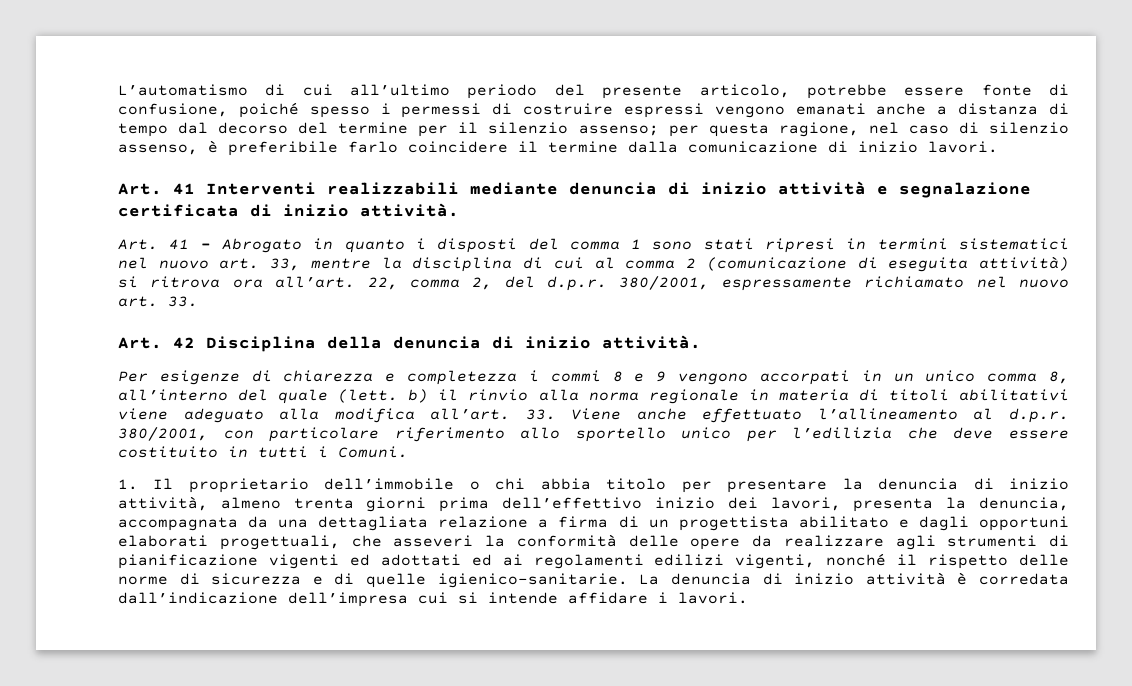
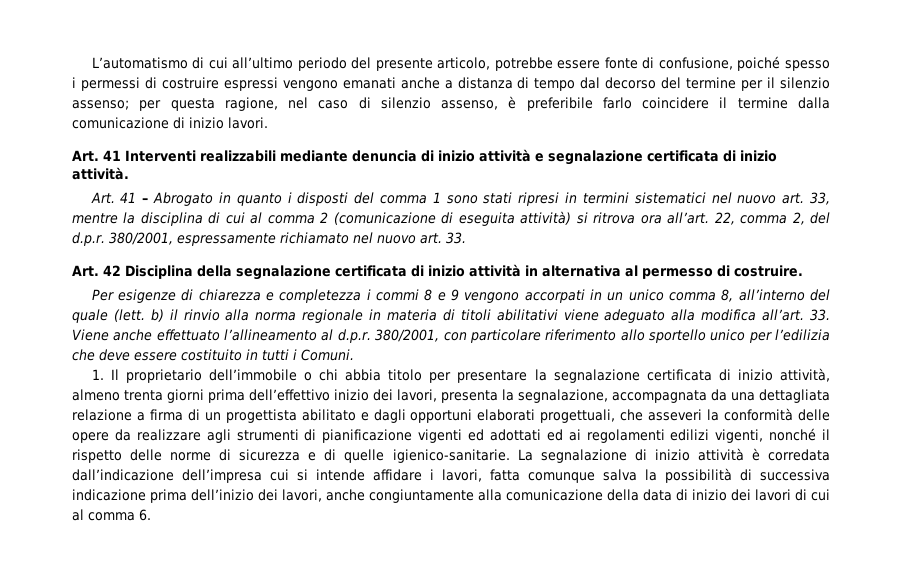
[393,335,701,349] denuncia di inizio attività. -> [236,264,803,280] segnalazione certificata di inizio attività in alternativa al permesso di costruire.
[878,478,959,490] denuncia -> [553,369,712,383] segnalazione certificata
[979,497,1070,511] denuncia, -> [518,389,608,403] segnalazione,
[670,573,751,585] denuncia -> [540,449,627,463] segnalazione
[678,592,748,604] lavori. -> [442,468,830,483] [72,489,830,503] [72,509,151,521] lavori, fatta comunque salva la possibilità di successiva indicazione prima dell’inizio dei lavori, anche congiuntamente alla comunicazione della data di inizio dei lavori di cui al comma 6.

